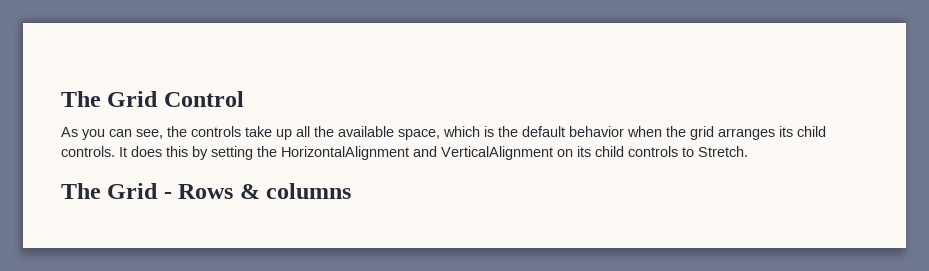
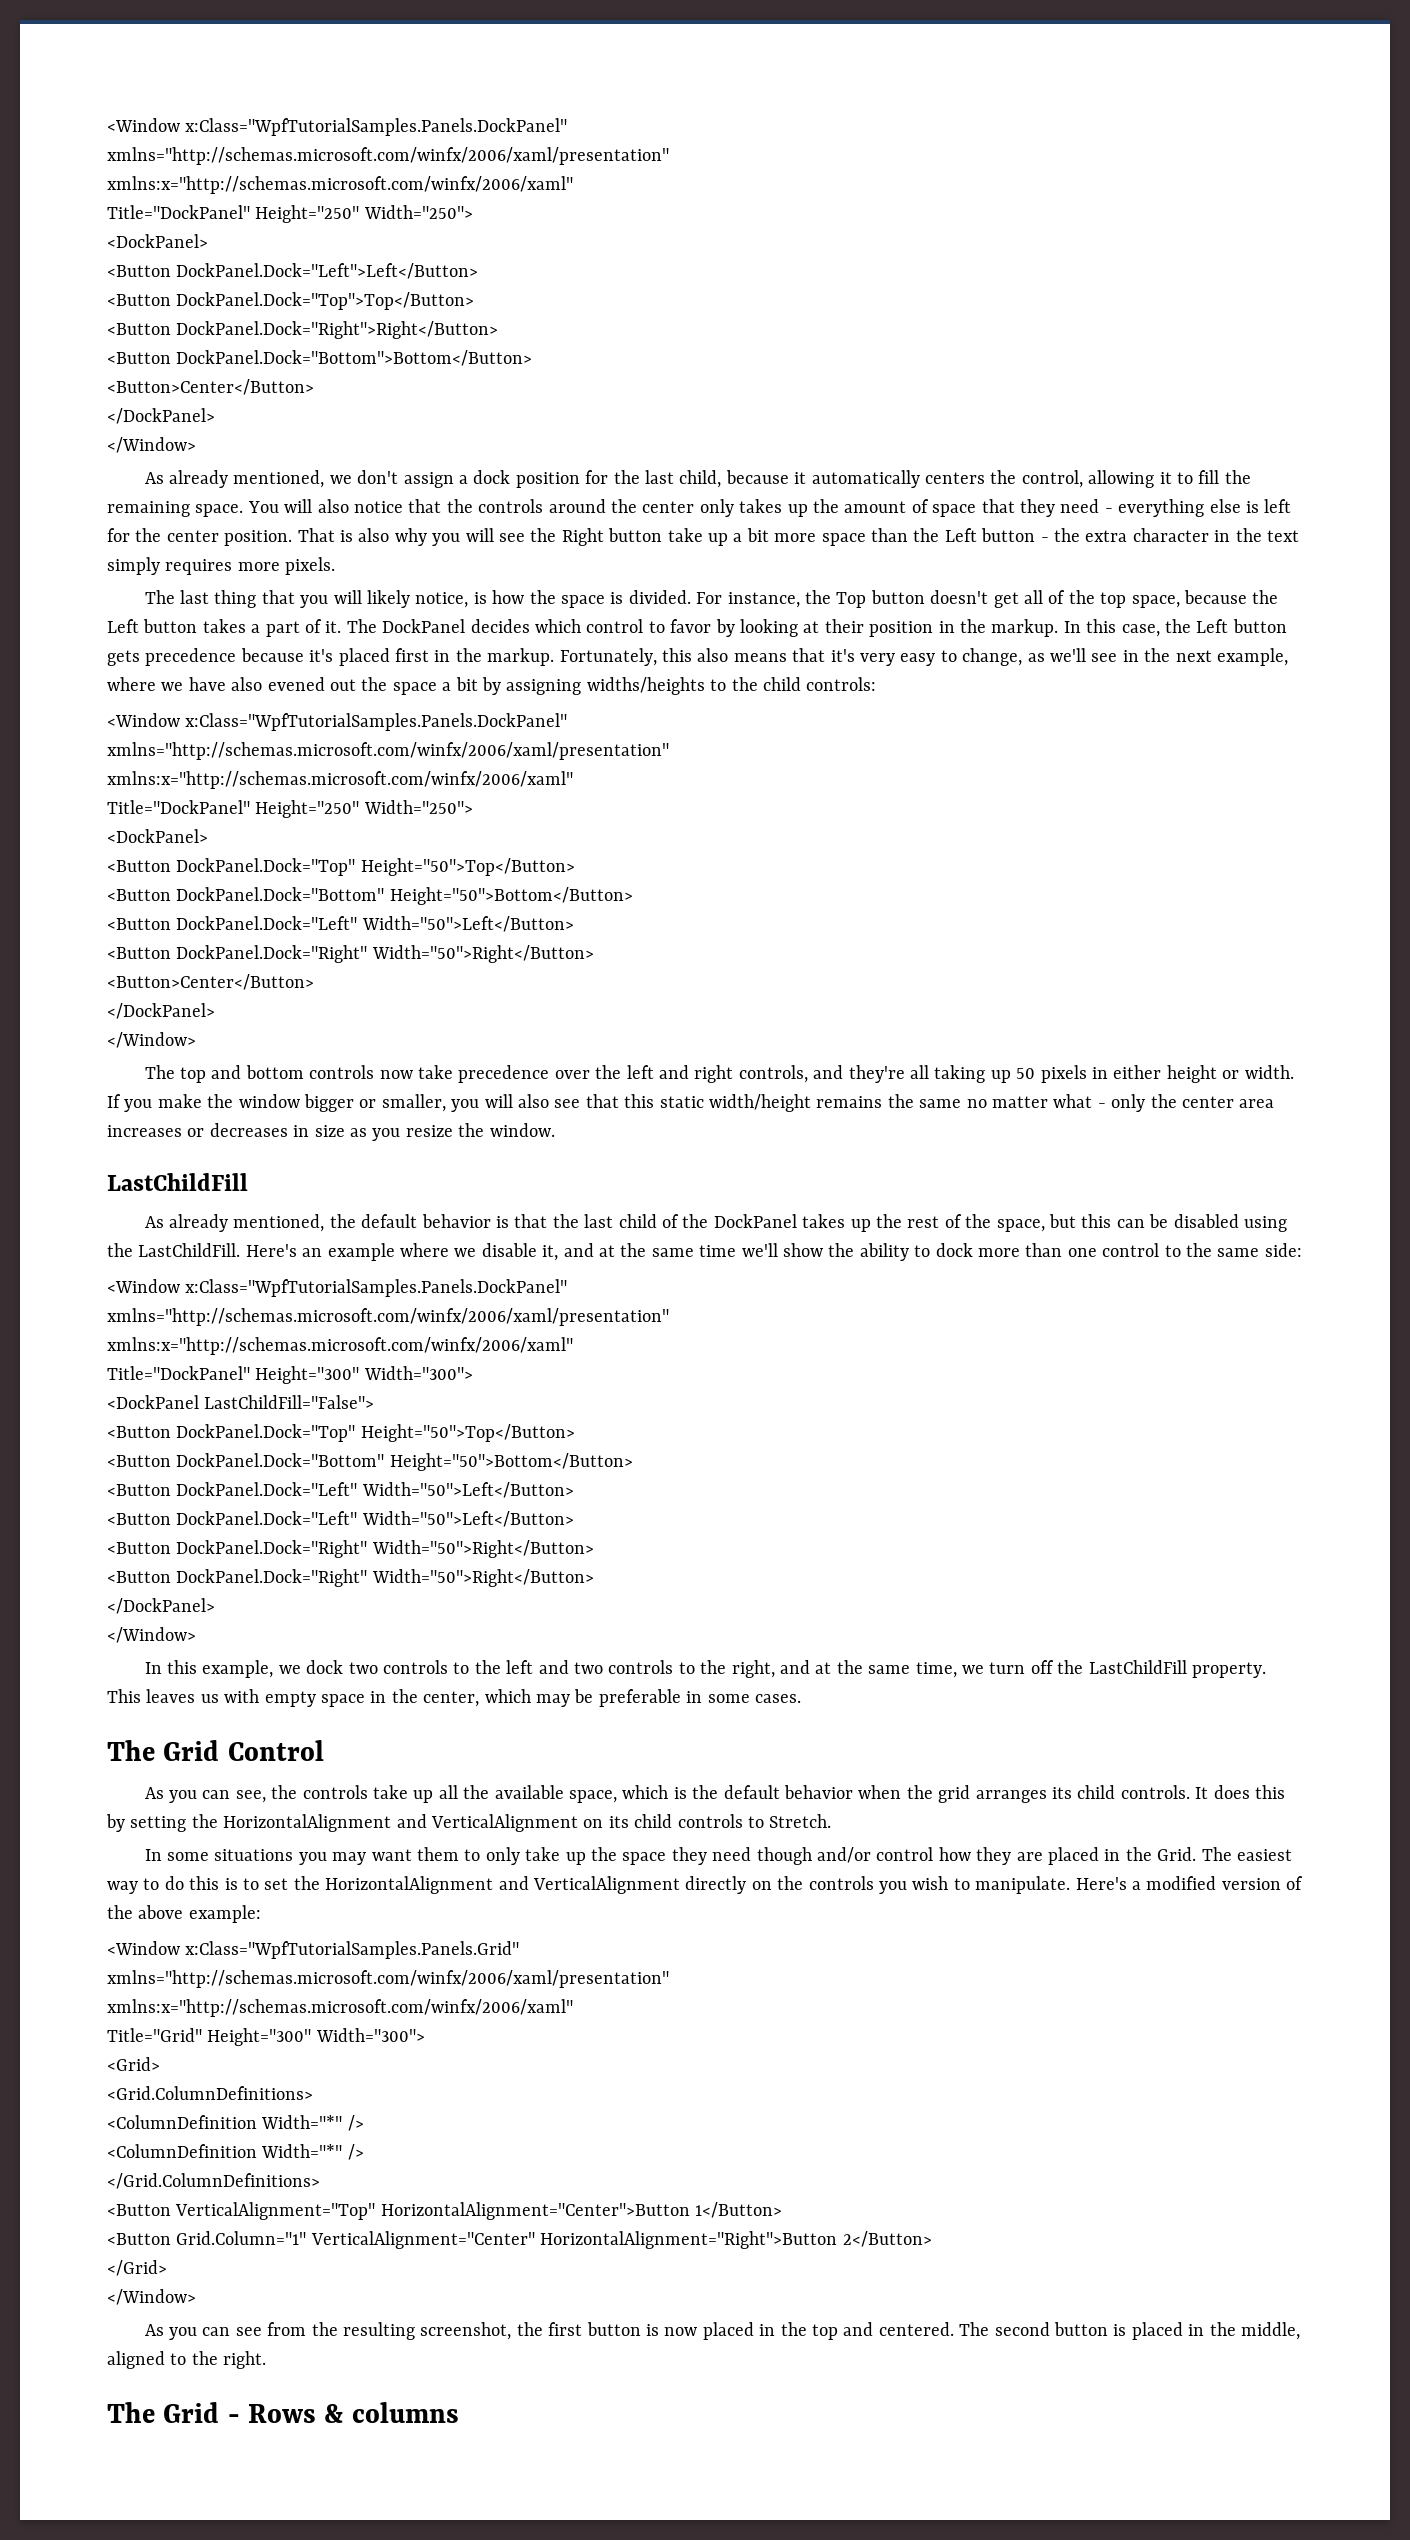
(61, 99) none -> [107,118,568,136] [107,147,669,165] [107,176,573,194] [107,205,473,223] [107,234,208,248] [107,263,479,279] [107,292,475,310] [107,321,499,339] [107,350,533,366] [107,379,314,395] [107,408,215,424] [107,437,196,453] [144,470,1251,488] [107,499,1292,517] [107,528,1299,546] [107,557,336,575] [144,590,1279,608] [107,619,1287,637] [107,648,1288,666] [107,677,877,695] [107,713,568,731] [107,742,669,760] [107,771,573,789] [107,800,473,818] [107,829,208,843] [107,858,575,876] [107,887,633,905] [107,916,574,932] [107,945,594,963] [107,974,314,990] [107,1003,215,1019] [107,1032,196,1048] [144,1065,1294,1083] [107,1094,1275,1112] [107,1123,555,1141] [107,1173,248,1191] [144,1214,1288,1232] [107,1243,1302,1261] [107,1279,568,1297] [107,1308,669,1326] [107,1337,573,1355] [107,1366,473,1384] [107,1395,375,1409] [107,1424,575,1442] [107,1453,633,1471] [107,1482,574,1498] [107,1511,574,1527] [107,1540,594,1558] [107,1569,594,1587] [107,1598,215,1614] [107,1627,196,1643] [144,1660,1267,1678] [107,1689,801,1707] <Window x:Class="WpfTutorialSamples.Panels.DockPanel" // xmlns="http://schemas.microsoft.com/winfx/2006/xaml/presentation" // xmlns:x="http://schemas.microsoft.com/winfx/2006/xaml" // Title="DockPanel" Height="250" Width="250"> // <DockPanel> // <Button DockPanel.Dock="Left">Left</Button> // <Button DockPanel.Dock="Top">Top</Button> // <Button DockPanel.Dock="Right">Right</Button> // <Button DockPanel.Dock="Bottom">Bottom</Button> // <Button>Center</Button> // </DockPanel> // </Window> // As already mentioned, we don't assign a dock position for the last child, because it automatically centers the control, allowing it to fill the remaining space. You will also notice that the controls around the center only takes up the amount of space that they need - everything else is left for the center position. That is also why you will see the Right button take up a bit more space than the Left button - the extra character in the text simply requires more pixels. // The last thing that you will likely notice, is how the space is divided. For instance, the Top button doesn't get all of the top space, because the Left button takes a part of it. The DockPanel decides which control to favor by looking at their position in the markup. In this case, the Left button gets precedence because it's placed first in the markup. Fortunately, this also means that it's very easy to change, as we'll see in the next example, where we have also evened out the space a bit by assigning widths/heights to the child controls: // <Window x:Class="WpfTutorialSamples.Panels.DockPanel" // xmlns="http://schemas.microsoft.com/winfx/2006/xaml/presentation" // xmlns:x="http://schemas.microsoft.com/winfx/2006/xaml" // Title="DockPanel" Height="250" Width="250"> // <DockPanel> // <Button DockPanel.Dock="Top" Height="50">Top</Button> // <Button DockPanel.Dock="Bottom" Height="50">Bottom</Button> // <Button DockPanel.Dock="Left" Width="50">Left</Button> // <Button DockPanel.Dock="Right" Width="50">Right</Button> // <Button>Center</Button> // </DockPanel> // </Window> // The top and bottom controls now take precedence over the left and right controls, and they're all taking up 50 pixels in either height or width. If you make the window bigger or smaller, you will also see that this static width/height remains the same no matter what - only the center area increases or decreases in size as you resize the window. // LastChildFill // As already mentioned, the default behavior is that the last child of the DockPanel takes up the rest of the space, but this can be disabled using the LastChildFill. Here's an example where we disable it, and at the same time we'll show the ability to dock more than one control to the same side: // <Window x:Class="WpfTutorialSamples.Panels.DockPanel" // xmlns="http://schemas.microsoft.com/winfx/2006/xaml/presentation" // xmlns:x="http://schemas.microsoft.com/winfx/2006/xaml" // Title="DockPanel" Height="300" Width="300"> // <DockPanel LastChildFill="False"> // <Button DockPanel.Dock="Top" Height="50">Top</Button> // <Button DockPanel.Dock="Bottom" Height="50">Bottom</Button> // <Button DockPanel.Dock="Left" Width="50">Left</Button> // <Button DockPanel.Dock="Left" Width="50">Left</Button> // <Button DockPanel.Dock="Right" Width="50">Right</Button> // <Button DockPanel.Dock="Right" Width="50">Right</Button> // </DockPanel> // </Window> // In this example, we dock two controls to the left and two controls to the right, and at the same time, we turn off the LastChildFill property. This leaves us with empty space in the center, which may be preferable in some cases. //
(748, 151) none -> [144,1847,1293,1865] [107,1876,1304,1894] [107,1905,261,1923] [107,1941,520,1959] [107,1970,669,1988] [107,1999,573,2017] [107,2028,425,2046] [107,2057,160,2071] [107,2086,313,2100] [107,2115,364,2131] [107,2144,364,2160] [107,2173,320,2189] [107,2202,783,2220] [107,2231,932,2249] [107,2260,167,2276] [107,2289,196,2305] [144,2322,1301,2340] [107,2351,267,2369] // In some situations you may want them to only take up the space they need though and/or control how they are placed in the Grid. The easiest way to do this is to set the HorizontalAlignment and VerticalAlignment directly on the controls you wish to manipulate. Here's a modified version of the above example: // <Window x:Class="WpfTutorialSamples.Panels.Grid" // xmlns="http://schemas.microsoft.com/winfx/2006/xaml/presentation" // xmlns:x="http://schemas.microsoft.com/winfx/2006/xaml" // Title="Grid" Height="300" Width="300"> // <Grid> // <Grid.ColumnDefinitions> // <ColumnDefinition Width="*" /> // <ColumnDefinition Width="*" /> // </Grid.ColumnDefinitions> // <Button VerticalAlignment="Top" HorizontalAlignment="Center">Button 1</Button> // <Button Grid.Column="1" VerticalAlignment="Center" HorizontalAlignment="Right">Button 2</Button> // </Grid> // </Window> // As you can see from the resulting screenshot, the first button is now placed in the top and centered. The second button is placed in the middle, aligned to the right.

